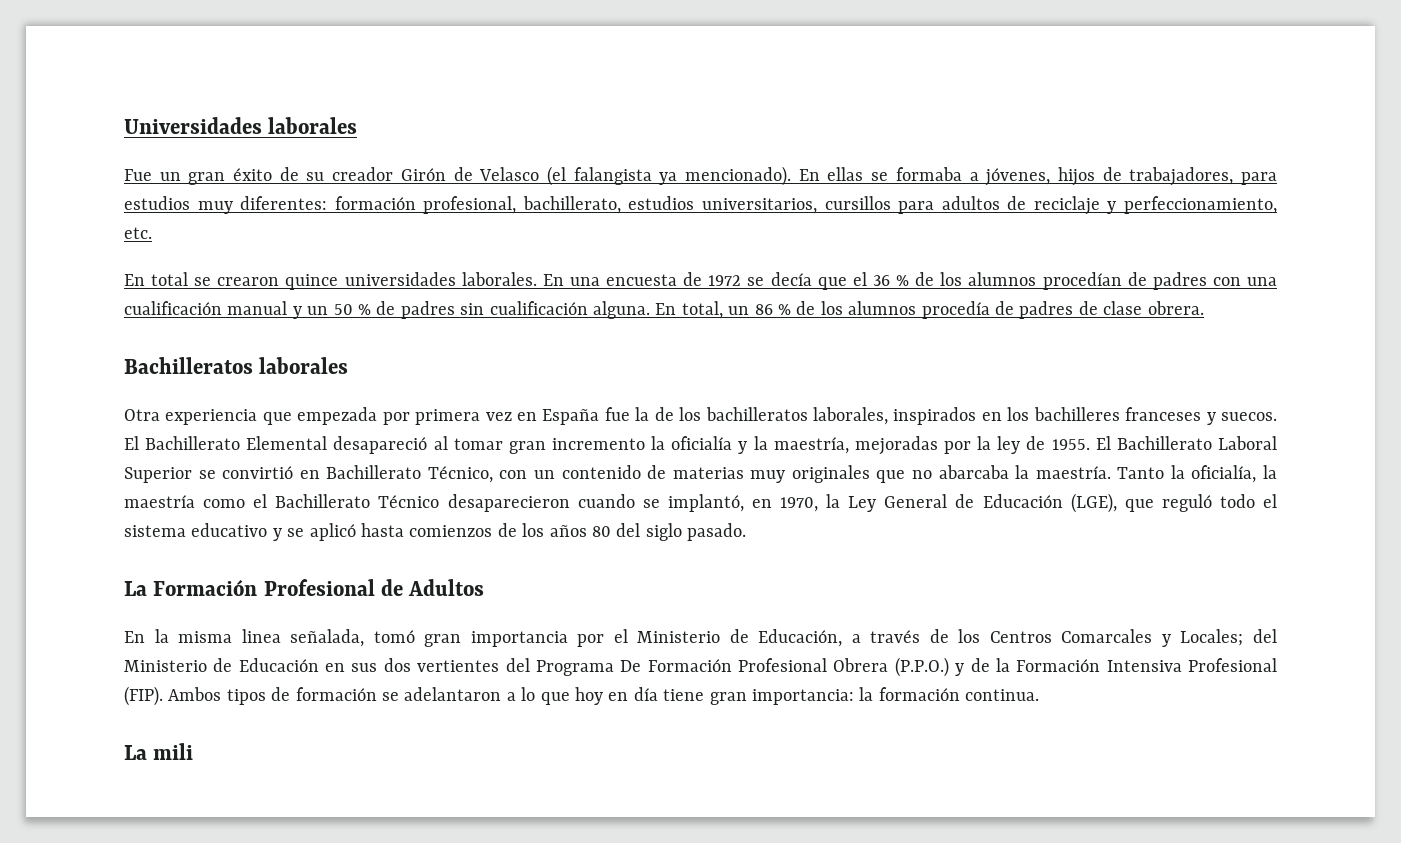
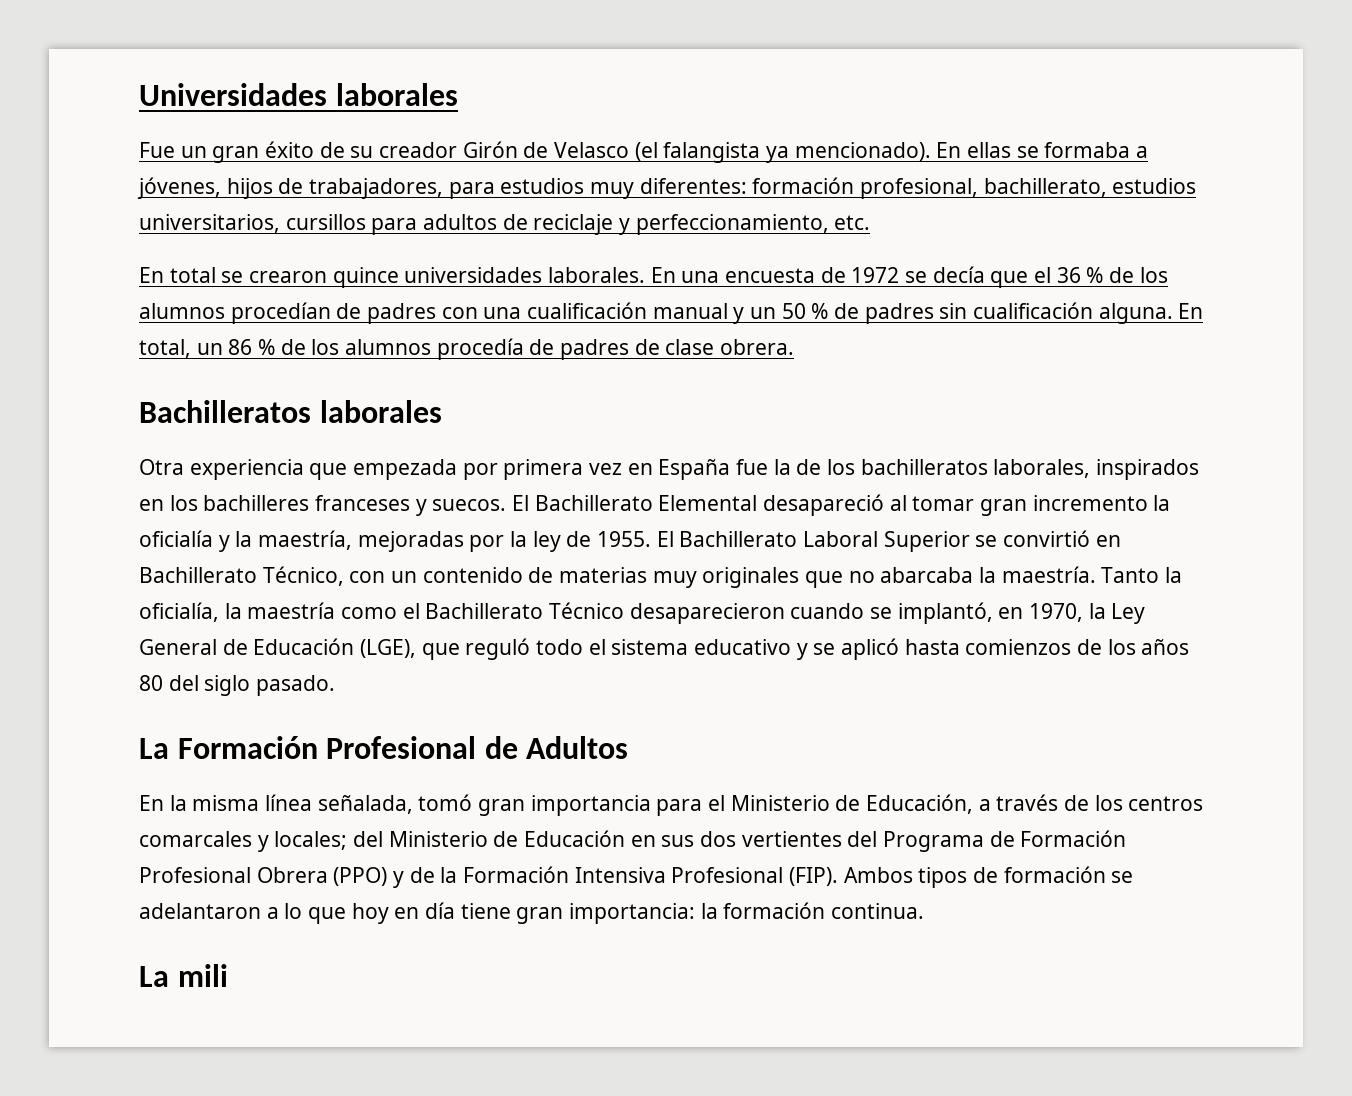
[241,629,281,643] linea -> [265,794,313,811] línea
[577,634,605,647] por -> [656,799,703,816] para
[989,629,1244,647] Centros Comarcales y Locales; -> [1128,796,1204,811] [139,831,348,852] centros comarcales y locales;
[620,660,642,672] De -> [989,831,1015,847] de
[894,657,949,677] (P.P.O.) -> [333,867,388,886] (PPO)

